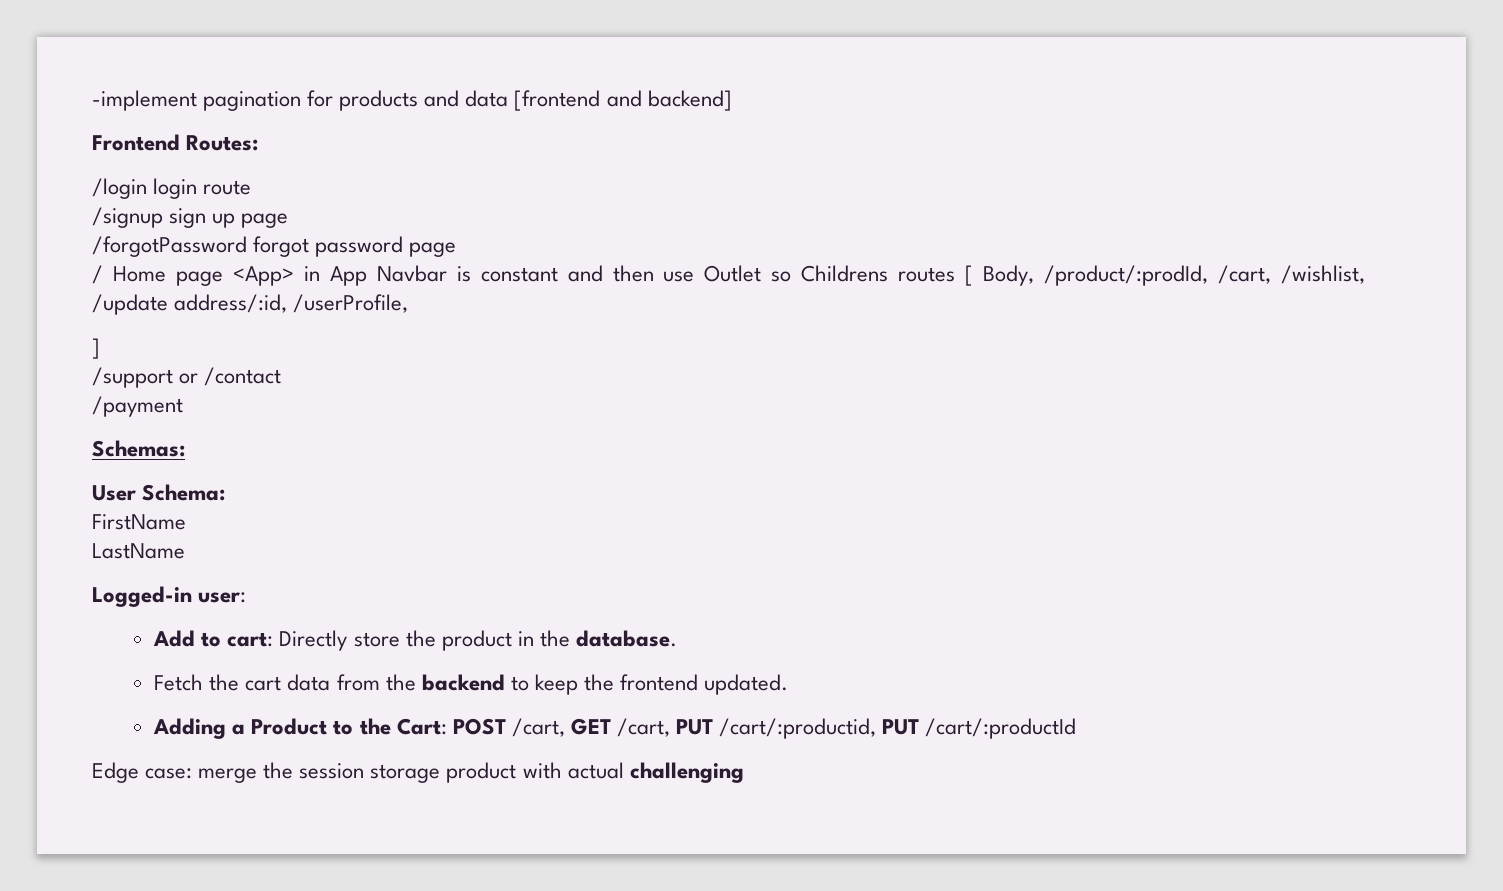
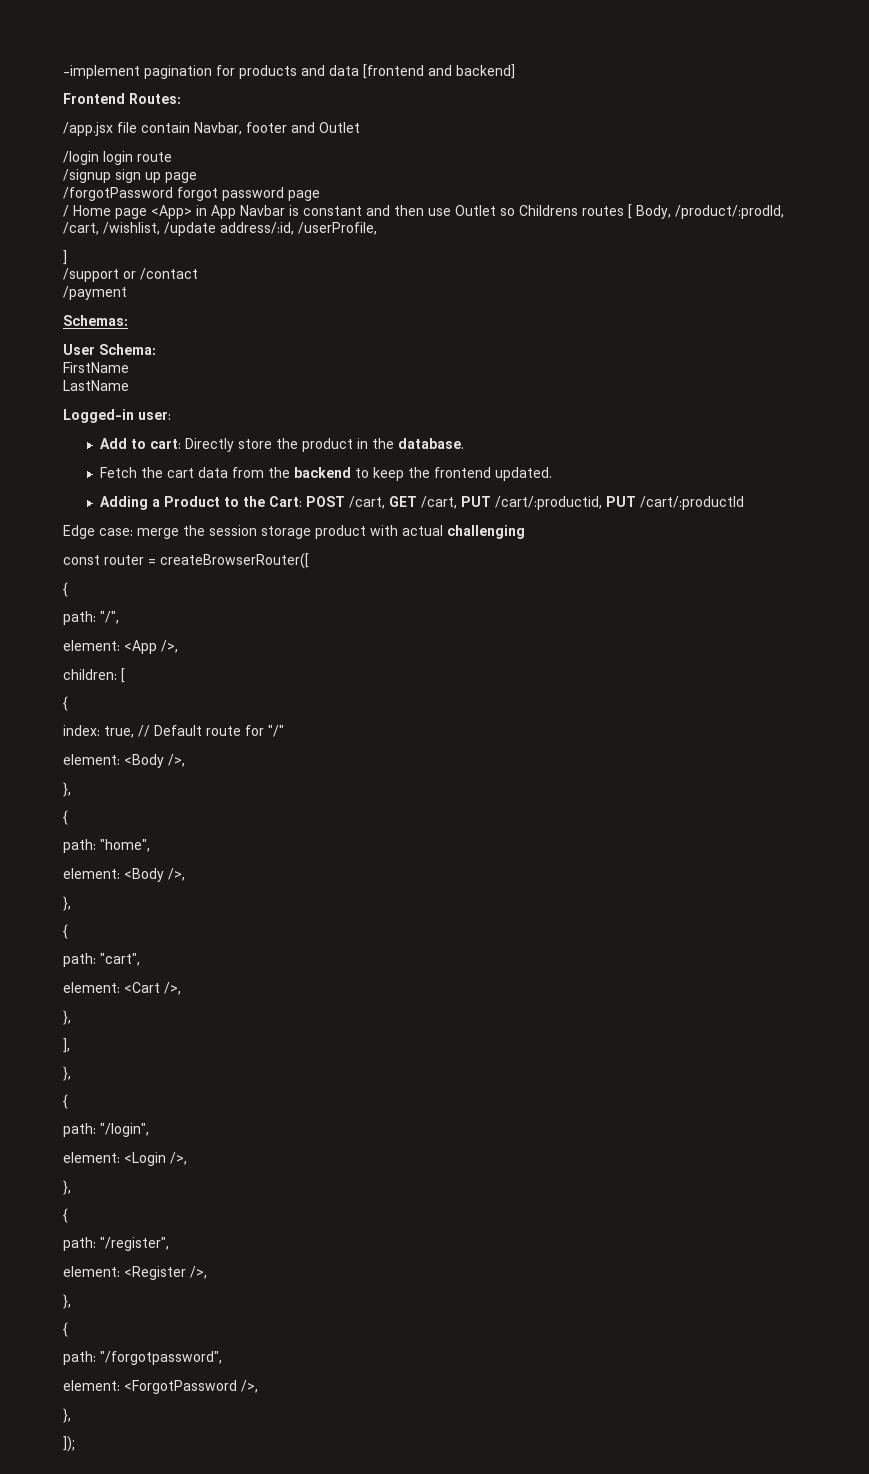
(259, 143) none -> [63,122,360,136] // /app.jsx file contain Navbar, footer and Outlet
(744, 772) none -> [63,553,309,569] [63,582,68,597] [63,611,119,625] [63,640,178,654] [63,668,125,683] [63,696,68,711] [63,725,284,738] [63,754,185,768] [63,782,71,797] [63,810,68,825] [63,839,150,853] [63,868,185,882] [63,896,71,911] [63,924,68,939] [63,953,140,967] [63,982,181,995] [63,1010,71,1025] [63,1038,70,1053] [63,1066,71,1081] [63,1094,68,1109] [63,1123,149,1137] [63,1152,187,1166] [63,1180,71,1195] [63,1208,68,1223] [63,1237,169,1251] [63,1266,207,1280] [63,1294,71,1309] [63,1322,68,1337] [63,1351,222,1365] [63,1380,258,1394] [63,1408,71,1423] [63,1436,75,1452] // const router = createBrowserRouter([ // { // path: "/", // element: <App />, // children: [ // { // index: true, // Default route for "/" // element: <Body />, // }, // { // path: "home", // element: <Body />, // }, // { // path: "cart", // element: <Cart />, // }, // ], // }, // { // path: "/login", // element: <Login />, // }, // { // path: "/register", // element: <Register />, // }, // { // path: "/forgotpassword", // element: <ForgotPassword />, // }, // ]);

